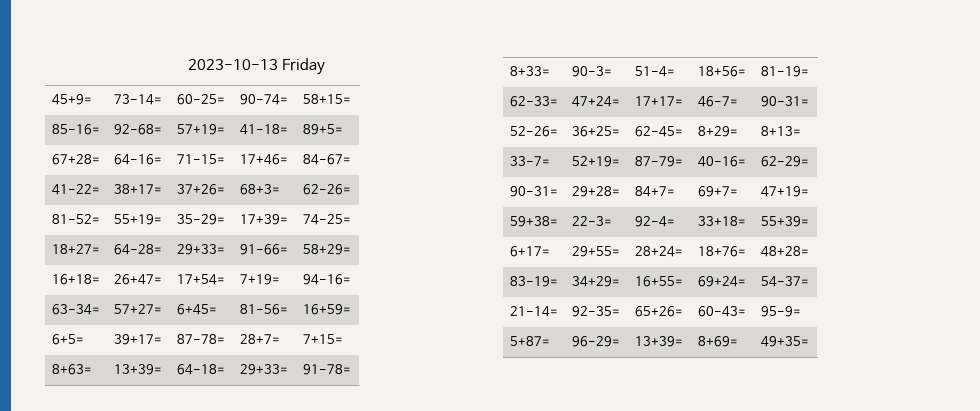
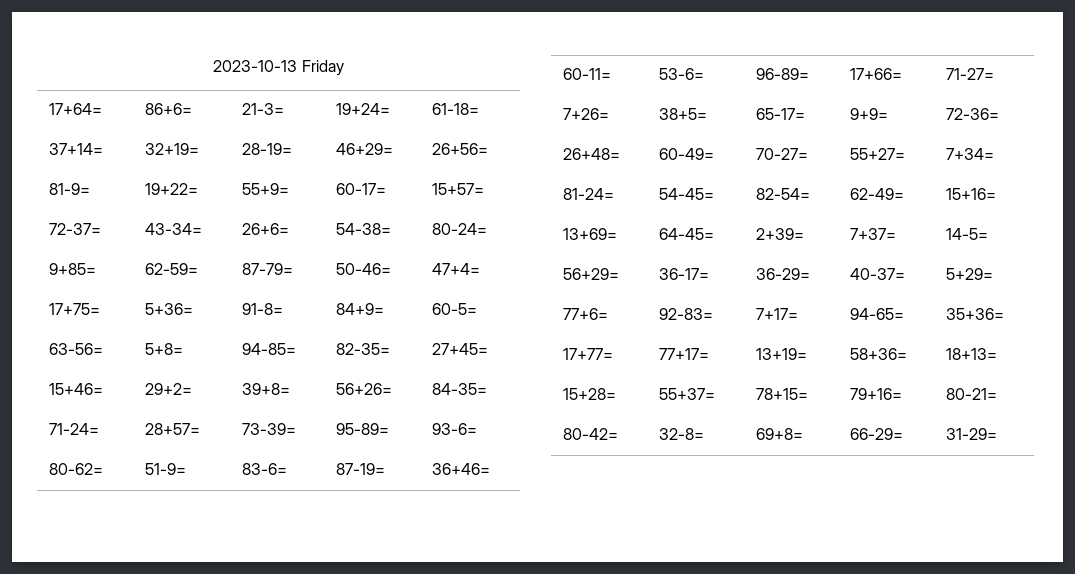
[51,94,92,105] [113,94,162,105] [176,94,225,105] [239,94,288,105] [302,94,351,104] [51,124,100,135] [113,124,162,135] [176,124,225,135] [239,124,288,135] [302,124,343,135] [51,154,100,165] [113,154,162,165] [176,154,225,164] [239,154,288,165] [302,154,351,165] [51,184,100,195] [113,184,162,194] [176,184,225,195] [239,184,280,195] [302,184,351,195] [51,214,100,224] [113,214,162,225] [176,214,225,225] [239,214,288,225] [302,214,351,225] [51,244,100,254] [113,244,162,255] [176,244,225,255] [239,244,288,255] [302,244,351,255] [51,274,100,285] [113,274,162,285] [176,274,225,285] [239,274,280,285] [302,274,351,285] [51,304,100,315] [113,304,162,314] [176,304,217,315] [239,304,288,315] [302,304,351,315] [51,334,84,345] [113,334,162,345] [176,334,225,344] [239,334,280,344] [302,334,343,344] [51,364,92,375] [113,364,162,375] [176,364,225,375] [239,364,288,375] [302,364,351,375] [509,66,550,76] [571,66,612,77] [634,66,675,77] [697,66,746,77] [760,66,809,77] [509,96,558,107] [571,96,620,107] [634,96,683,106] [697,96,738,107] [760,96,809,107] [509,126,558,137] [571,126,620,137] [634,126,683,137] [697,126,738,137] [760,126,801,136] [509,156,550,166] [571,156,620,167] [634,156,683,167] [697,156,746,167] [760,156,809,167] [509,186,558,197] [571,186,620,197] [634,186,675,197] [697,186,738,197] [760,186,809,197] [509,216,558,227] [571,216,612,226] [634,216,675,227] [697,216,746,226] [760,216,809,227] [509,246,550,257] [571,246,620,257] [634,246,683,257] [697,246,746,257] [760,246,809,257] [509,276,558,287] [571,276,620,287] [634,276,683,287] [697,276,746,287] [760,276,809,287] [509,306,558,317] [571,306,620,317] [634,306,683,317] [697,306,746,317] [760,306,801,317] [509,336,550,346] [571,336,620,347] [634,336,683,347] [697,336,738,347] [760,336,809,347] 45+9= | 73-14= | 60-25= | 90-74= | 58+15= // 85-16= | 92-68= | 57+19= | 41-18= | 89+5= // 67+28= | 64-16= | 71-15= | 17+46= | 84-67= // 41-22= | 38+17= | 37+26= | 68+3= | 62-26= // 81-52= | 55+19= | 35-29= | 17+39= | 74-25= // 18+27= | 64-28= | 29+33= | 91-66= | 58+29= // 16+18= | 26+47= | 17+54= | 7+19= | 94-16= // 63-34= | 57+27= | 6+45= | 81-56= | 16+59= // 6+5= | 39+17= | 87-78= | 28+7= | 7+15= // 8+63= | 13+39= | 64-18= | 29+33= | 91-78= // 8+33= | 90-3= | 51-4= | 18+56= | 81-19= // 62-33= | 47+24= | 17+17= | 46-7= | 90-31= // 52-26= | 36+25= | 62-45= | 8+29= | 8+13= // 33-7= | 52+19= | 87-79= | 40-16= | 62-29= // 90-31= | 29+28= | 84+7= | 69+7= | 47+19= // 59+38= | 22-3= | 92-4= | 33+18= | 55+39= // 6+17= | 29+55= | 28+24= | 18+76= | 48+28= // 83-19= | 34+29= | 16+55= | 69+24= | 54-37= // 21-14= | 92-35= | 65+26= | 60-43= | 95-9= // 5+87= | 96-29= | 13+39= | 8+69= | 49+35= -> [49,103,103,115] [145,103,193,115] [242,103,285,115] [336,103,391,115] [432,103,480,115] [49,143,104,155] [145,143,200,155] [242,143,293,155] [336,143,394,155] [432,143,489,155] [49,183,91,195] [145,183,199,195] [242,183,290,195] [336,183,387,195] [432,183,485,195] [49,223,102,235] [145,223,203,235] [242,223,290,235] [336,223,392,235] [432,223,488,235] [49,263,97,275] [145,263,199,275] [242,263,294,275] [336,263,392,275] [432,263,481,275] [49,303,101,315] [145,303,194,315] [242,303,284,315] [336,303,385,315] [432,303,478,315] [49,343,104,355] [145,343,184,355] [242,343,297,355] [336,343,391,355] [432,343,489,355] [49,383,104,395] [145,383,193,395] [242,383,291,395] [336,383,393,395] [432,383,488,395] [49,423,100,435] [145,423,201,435] [242,423,297,435] [336,423,390,435] [432,423,478,435] [49,463,104,475] [145,463,187,475] [242,463,288,475] [336,463,386,475] [432,463,491,475] [563,68,612,80] [659,68,705,80] [756,68,810,80] [850,68,903,80] [946,68,995,80] [563,108,610,120] [659,108,708,120] [756,108,806,120] [850,108,889,120] [946,108,1000,120] [563,148,621,160] [659,148,715,160] [756,148,809,160] [850,148,906,160] [946,148,995,160] [563,188,615,200] [659,188,715,200] [756,188,811,200] [850,188,905,200] [946,188,997,200] [563,228,618,240] [659,228,715,240] [756,228,805,240] [850,228,897,240] [946,228,989,240] [563,268,620,280] [659,268,710,280] [756,268,811,280] [850,268,906,280] [946,268,994,280] [563,308,609,320] [659,308,714,320] [756,308,799,320] [850,308,905,320] [946,308,1005,320] [563,348,614,360] [659,348,710,360] [756,348,808,360] [850,348,908,360] [946,348,998,360] [563,388,617,400] [659,388,716,400] [756,388,809,400] [850,388,903,400] [946,388,998,400] [563,428,619,440] [659,428,705,440] [756,428,804,440] [850,428,904,440] [946,428,998,440] 17+64= | 86+6= | 21-3= | 19+24= | 61-18= // 37+14= | 32+19= | 28-19= | 46+29= | 26+56= // 81-9= | 19+22= | 55+9= | 60-17= | 15+57= // 72-37= | 43-34= | 26+6= | 54-38= | 80-24= // 9+85= | 62-59= | 87-79= | 50-46= | 47+4= // 17+75= | 5+36= | 91-8= | 84+9= | 60-5= // 63-56= | 5+8= | 94-85= | 82-35= | 27+45= // 15+46= | 29+2= | 39+8= | 56+26= | 84-35= // 71-24= | 28+57= | 73-39= | 95-89= | 93-6= // 80-62= | 51-9= | 83-6= | 87-19= | 36+46= // 60-11= | 53-6= | 96-89= | 17+66= | 71-27= // 7+26= | 38+5= | 65-17= | 9+9= | 72-36= // 26+48= | 60-49= | 70-27= | 55+27= | 7+34= // 81-24= | 54-45= | 82-54= | 62-49= | 15+16= // 13+69= | 64-45= | 2+39= | 7+37= | 14-5= // 56+29= | 36-17= | 36-29= | 40-37= | 5+29= // 77+6= | 92-83= | 7+17= | 94-65= | 35+36= // 17+77= | 77+17= | 13+19= | 58+36= | 18+13= // 15+28= | 55+37= | 78+15= | 79+16= | 80-21= // 80-42= | 32-8= | 69+8= | 66-29= | 31-29=

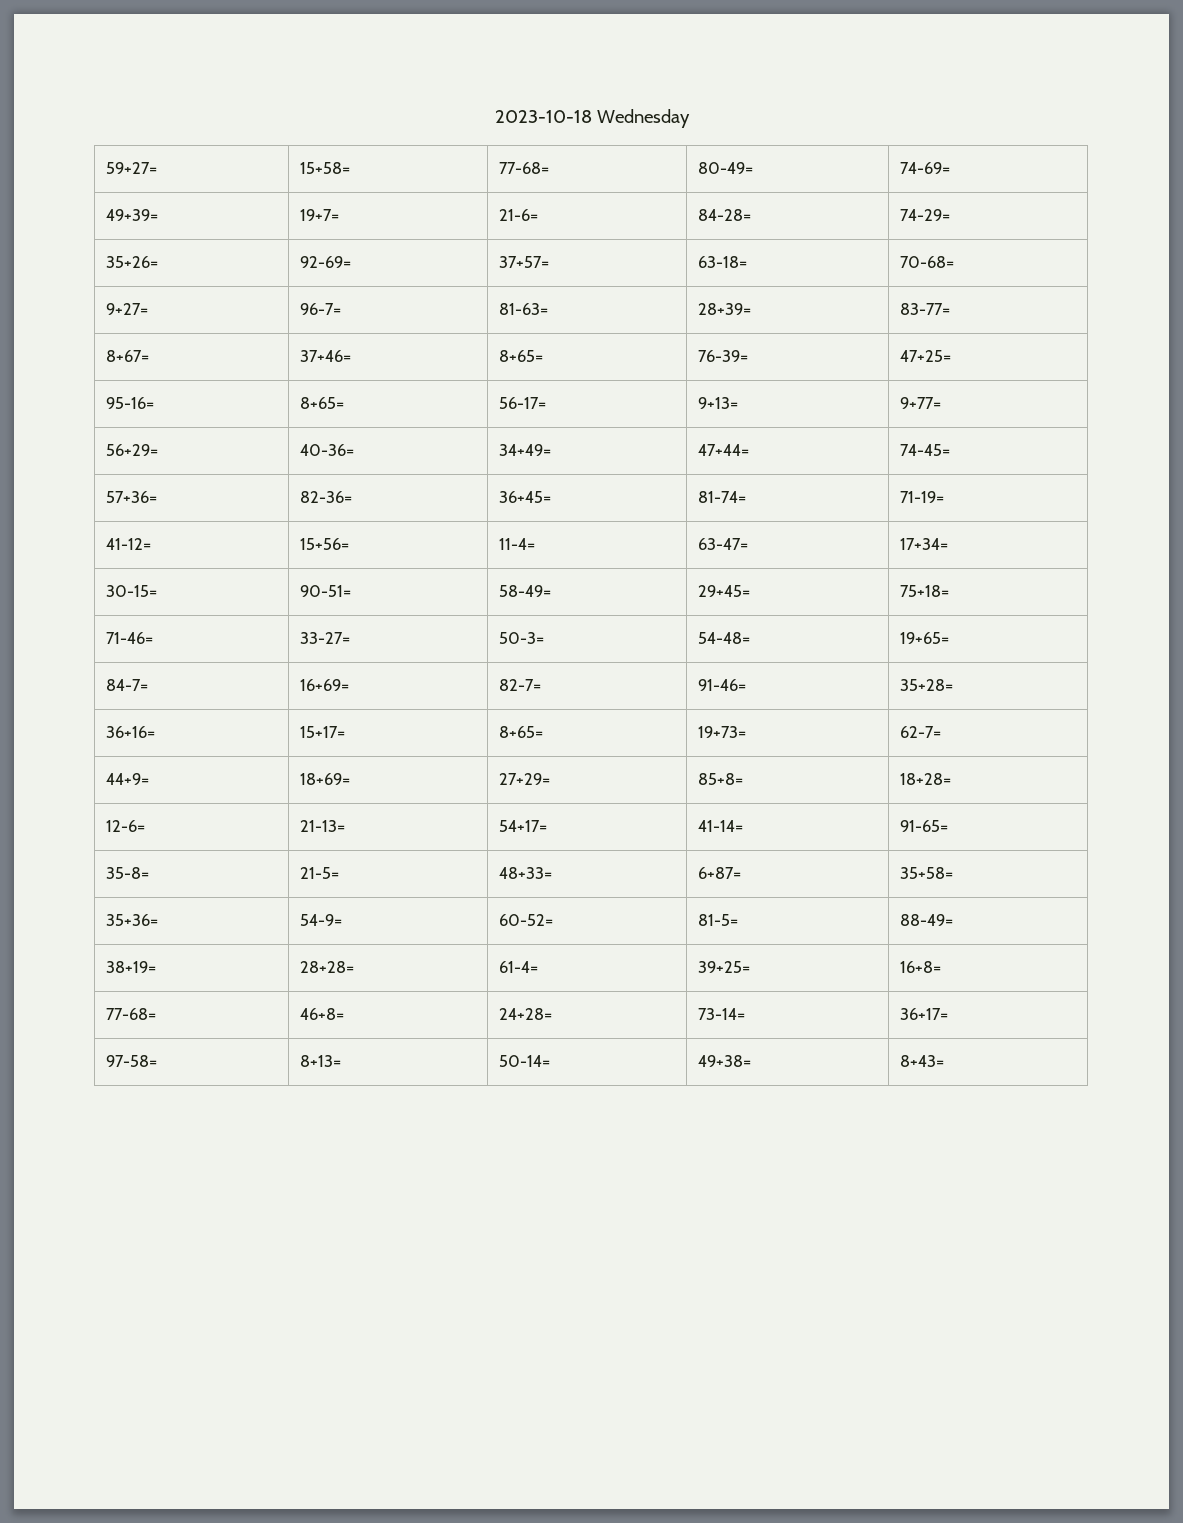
[213,60,344,76] [49,103,103,115] [145,103,193,115] [242,103,285,115] [336,103,391,115] [432,103,480,115] [49,143,104,155] [145,143,200,155] [242,143,293,155] [336,143,394,155] [432,143,489,155] [49,183,91,195] [145,183,199,195] [242,183,290,195] [336,183,387,195] [432,183,485,195] [49,223,102,235] [145,223,203,235] [242,223,290,235] [336,223,392,235] [432,223,488,235] [49,263,97,275] [145,263,199,275] [242,263,294,275] [336,263,392,275] [432,263,481,275] [49,303,101,315] [145,303,194,315] [242,303,284,315] [336,303,385,315] [432,303,478,315] [49,343,104,355] [145,343,184,355] [242,343,297,355] [336,343,391,355] [432,343,489,355] [49,383,104,395] [145,383,193,395] [242,383,291,395] [336,383,393,395] [432,383,488,395] [49,423,100,435] [145,423,201,435] [242,423,297,435] [336,423,390,435] [432,423,478,435] [49,463,104,475] [145,463,187,475] [242,463,288,475] [336,463,386,475] [432,463,491,475] [563,68,612,80] [659,68,705,80] [756,68,810,80] [850,68,903,80] [946,68,995,80] [563,108,610,120] [659,108,708,120] [756,108,806,120] [850,108,889,120] [946,108,1000,120] [563,148,621,160] [659,148,715,160] [756,148,809,160] [850,148,906,160] [946,148,995,160] [563,188,615,200] [659,188,715,200] [756,188,811,200] [850,188,905,200] [946,188,997,200] [563,228,618,240] [659,228,715,240] [756,228,805,240] [850,228,897,240] [946,228,989,240] [563,268,620,280] [659,268,710,280] [756,268,811,280] [850,268,906,280] [946,268,994,280] [563,308,609,320] [659,308,714,320] [756,308,799,320] [850,308,905,320] [946,308,1005,320] [563,348,614,360] [659,348,710,360] [756,348,808,360] [850,348,908,360] [946,348,998,360] [563,388,617,400] [659,388,716,400] [756,388,809,400] [850,388,903,400] [946,388,998,400] [563,428,619,440] [659,428,705,440] [756,428,804,440] [850,428,904,440] [946,428,998,440] 2023-10-13 Friday // 17+64= | 86+6= | 21-3= | 19+24= | 61-18= // 37+14= | 32+19= | 28-19= | 46+29= | 26+56= // 81-9= | 19+22= | 55+9= | 60-17= | 15+57= // 72-37= | 43-34= | 26+6= | 54-38= | 80-24= // 9+85= | 62-59= | 87-79= | 50-46= | 47+4= // 17+75= | 5+36= | 91-8= | 84+9= | 60-5= // 63-56= | 5+8= | 94-85= | 82-35= | 27+45= // 15+46= | 29+2= | 39+8= | 56+26= | 84-35= // 71-24= | 28+57= | 73-39= | 95-89= | 93-6= // 80-62= | 51-9= | 83-6= | 87-19= | 36+46= // 60-11= | 53-6= | 96-89= | 17+66= | 71-27= // 7+26= | 38+5= | 65-17= | 9+9= | 72-36= // 26+48= | 60-49= | 70-27= | 55+27= | 7+34= // 81-24= | 54-45= | 82-54= | 62-49= | 15+16= // 13+69= | 64-45= | 2+39= | 7+37= | 14-5= // 56+29= | 36-17= | 36-29= | 40-37= | 5+29= // 77+6= | 92-83= | 7+17= | 94-65= | 35+36= // 17+77= | 77+17= | 13+19= | 58+36= | 18+13= // 15+28= | 55+37= | 78+15= | 79+16= | 80-21= // 80-42= | 32-8= | 69+8= | 66-29= | 31-29= -> [494,109,690,128] [106,162,158,174] [300,162,351,174] [499,162,550,174] [698,162,754,174] [900,162,951,174] [106,209,159,221] [300,209,340,221] [499,209,539,221] [698,209,752,221] [900,209,951,221] [106,256,159,268] [300,256,352,268] [499,256,550,268] [698,256,748,268] [900,256,955,268] [106,303,149,315] [300,303,342,315] [499,303,549,315] [698,303,752,315] [900,303,951,315] [106,350,150,362] [300,350,352,362] [499,350,544,362] [698,350,749,362] [900,350,952,362] [106,397,155,409] [300,397,345,409] [499,397,547,409] [698,397,739,409] [900,397,942,409] [106,444,159,456] [300,444,355,456] [499,444,552,456] [698,444,750,456] [900,444,951,456] [106,491,158,503] [300,491,353,503] [499,491,552,503] [698,491,747,503] [900,491,945,503] [106,538,152,550] [300,538,350,550] [499,538,536,550] [698,538,749,550] [900,538,949,550] [106,585,158,597] [300,585,352,597] [499,585,552,597] [698,585,751,597] [900,585,950,597] [106,632,154,644] [300,632,351,644] [499,632,545,644] [698,632,751,644] [900,632,950,644] [106,679,149,691] [300,679,350,691] [499,679,542,691] [698,679,747,691] [900,679,954,691] [106,726,156,738] [300,726,346,738] [499,726,544,738] [698,726,747,738] [900,726,942,738] [106,773,150,785] [300,773,351,785] [499,773,551,785] [698,773,744,785] [900,773,952,785] [106,820,146,832] [300,820,346,832] [499,820,548,832] [698,820,744,832] [900,820,949,832] [106,867,150,879] [300,867,340,879] [499,867,553,879] [698,867,742,879] [900,867,954,879] [106,914,159,926] [300,914,343,926] [499,914,554,926] [698,914,739,926] [900,914,954,926] [106,961,157,973] [300,961,355,973] [499,961,539,973] [698,961,751,973] [900,961,942,973] [106,1008,157,1020] [300,1008,345,1020] [499,1008,553,1020] [698,1008,746,1020] [900,1008,949,1020] [106,1055,158,1067] [300,1055,342,1067] [499,1055,551,1067] [698,1055,752,1067] [900,1055,945,1067] 2023-10-18 Wednesday // 59+27= | 15+58= | 77-68= | 80-49= | 74-69= // 49+39= | 19+7= | 21-6= | 84-28= | 74-29= // 35+26= | 92-69= | 37+57= | 63-18= | 70-68= // 9+27= | 96-7= | 81-63= | 28+39= | 83-77= // 8+67= | 37+46= | 8+65= | 76-39= | 47+25= // 95-16= | 8+65= | 56-17= | 9+13= | 9+77= // 56+29= | 40-36= | 34+49= | 47+44= | 74-45= // 57+36= | 82-36= | 36+45= | 81-74= | 71-19= // 41-12= | 15+56= | 11-4= | 63-47= | 17+34= // 30-15= | 90-51= | 58-49= | 29+45= | 75+18= // 71-46= | 33-27= | 50-3= | 54-48= | 19+65= // 84-7= | 16+69= | 82-7= | 91-46= | 35+28= // 36+16= | 15+17= | 8+65= | 19+73= | 62-7= // 44+9= | 18+69= | 27+29= | 85+8= | 18+28= // 12-6= | 21-13= | 54+17= | 41-14= | 91-65= // 35-8= | 21-5= | 48+33= | 6+87= | 35+58= // 35+36= | 54-9= | 60-52= | 81-5= | 88-49= // 38+19= | 28+28= | 61-4= | 39+25= | 16+8= // 77-68= | 46+8= | 24+28= | 73-14= | 36+17= // 97-58= | 8+13= | 50-14= | 49+38= | 8+43=

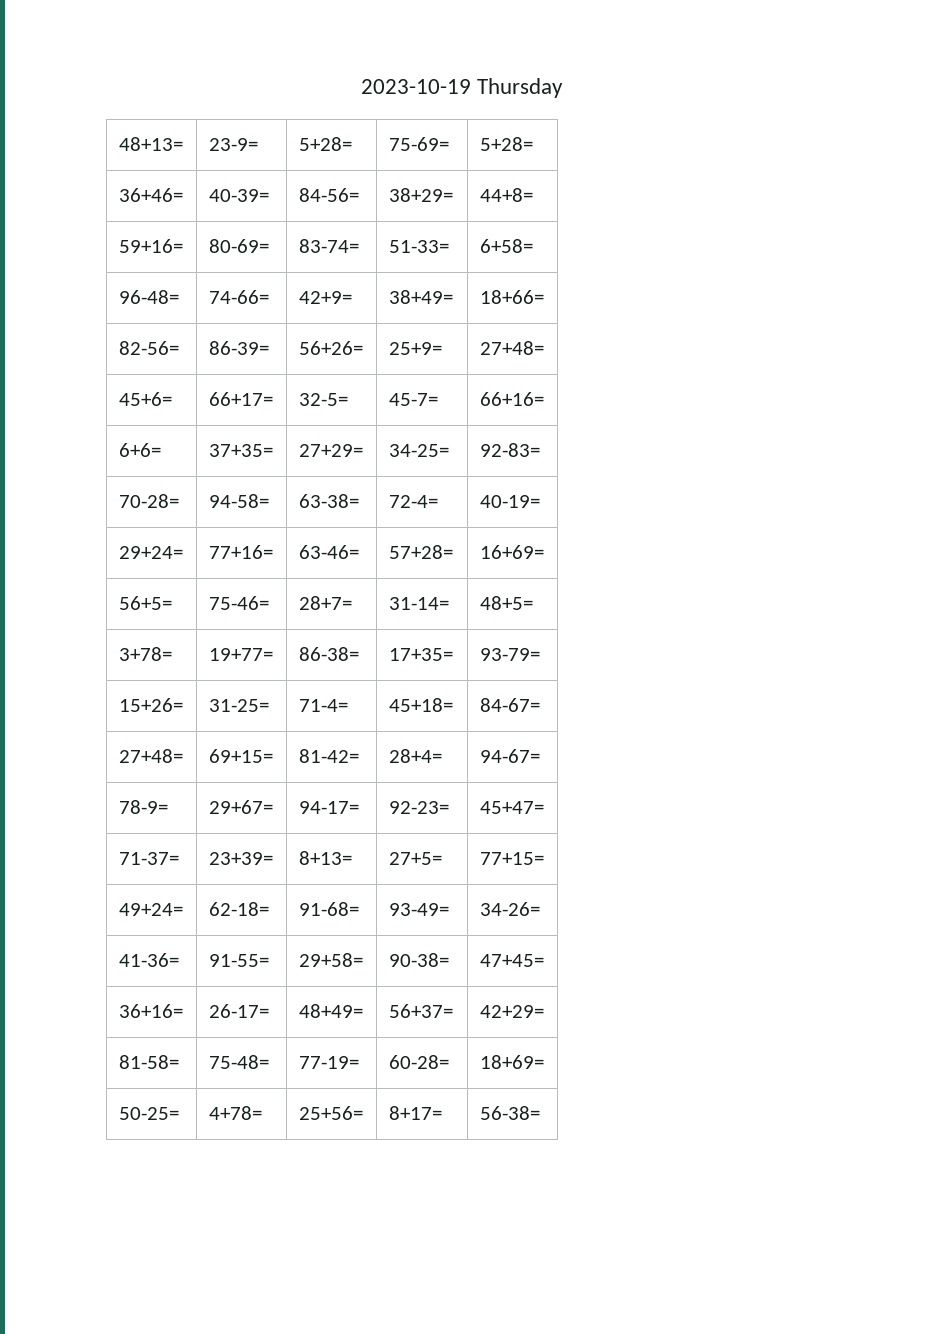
[494,109,690,128] [106,162,158,174] [300,162,351,174] [499,162,550,174] [698,162,754,174] [900,162,951,174] [106,209,159,221] [300,209,340,221] [499,209,539,221] [698,209,752,221] [900,209,951,221] [106,256,159,268] [300,256,352,268] [499,256,550,268] [698,256,748,268] [900,256,955,268] [106,303,149,315] [300,303,342,315] [499,303,549,315] [698,303,752,315] [900,303,951,315] [106,350,150,362] [300,350,352,362] [499,350,544,362] [698,350,749,362] [900,350,952,362] [106,397,155,409] [300,397,345,409] [499,397,547,409] [698,397,739,409] [900,397,942,409] [106,444,159,456] [300,444,355,456] [499,444,552,456] [698,444,750,456] [900,444,951,456] [106,491,158,503] [300,491,353,503] [499,491,552,503] [698,491,747,503] [900,491,945,503] [106,538,152,550] [300,538,350,550] [499,538,536,550] [698,538,749,550] [900,538,949,550] [106,585,158,597] [300,585,352,597] [499,585,552,597] [698,585,751,597] [900,585,950,597] [106,632,154,644] [300,632,351,644] [499,632,545,644] [698,632,751,644] [900,632,950,644] [106,679,149,691] [300,679,350,691] [499,679,542,691] [698,679,747,691] [900,679,954,691] [106,726,156,738] [300,726,346,738] [499,726,544,738] [698,726,747,738] [900,726,942,738] [106,773,150,785] [300,773,351,785] [499,773,551,785] [698,773,744,785] [900,773,952,785] [106,820,146,832] [300,820,346,832] [499,820,548,832] [698,820,744,832] [900,820,949,832] [106,867,150,879] [300,867,340,879] [499,867,553,879] [698,867,742,879] [900,867,954,879] [106,914,159,926] [300,914,343,926] [499,914,554,926] [698,914,739,926] [900,914,954,926] [106,961,157,973] [300,961,355,973] [499,961,539,973] [698,961,751,973] [900,961,942,973] [106,1008,157,1020] [300,1008,345,1020] [499,1008,553,1020] [698,1008,746,1020] [900,1008,949,1020] [106,1055,158,1067] [300,1055,342,1067] [499,1055,551,1067] [698,1055,752,1067] [900,1055,945,1067] 2023-10-18 Wednesday // 59+27= | 15+58= | 77-68= | 80-49= | 74-69= // 49+39= | 19+7= | 21-6= | 84-28= | 74-29= // 35+26= | 92-69= | 37+57= | 63-18= | 70-68= // 9+27= | 96-7= | 81-63= | 28+39= | 83-77= // 8+67= | 37+46= | 8+65= | 76-39= | 47+25= // 95-16= | 8+65= | 56-17= | 9+13= | 9+77= // 56+29= | 40-36= | 34+49= | 47+44= | 74-45= // 57+36= | 82-36= | 36+45= | 81-74= | 71-19= // 41-12= | 15+56= | 11-4= | 63-47= | 17+34= // 30-15= | 90-51= | 58-49= | 29+45= | 75+18= // 71-46= | 33-27= | 50-3= | 54-48= | 19+65= // 84-7= | 16+69= | 82-7= | 91-46= | 35+28= // 36+16= | 15+17= | 8+65= | 19+73= | 62-7= // 44+9= | 18+69= | 27+29= | 85+8= | 18+28= // 12-6= | 21-13= | 54+17= | 41-14= | 91-65= // 35-8= | 21-5= | 48+33= | 6+87= | 35+58= // 35+36= | 54-9= | 60-52= | 81-5= | 88-49= // 38+19= | 28+28= | 61-4= | 39+25= | 16+8= // 77-68= | 46+8= | 24+28= | 73-14= | 36+17= // 97-58= | 8+13= | 50-14= | 49+38= | 8+43= -> [360,78,564,98] [118,137,183,151] [208,138,258,151] [298,137,352,151] [388,137,449,151] [479,137,533,151] [118,188,183,202] [208,189,269,202] [298,188,359,202] [388,188,453,202] [479,188,533,202] [118,239,183,253] [208,239,269,253] [298,239,359,253] [388,240,449,253] [479,239,533,253] [118,290,179,304] [208,290,269,304] [298,291,352,304] [388,290,453,304] [479,290,544,304] [118,341,179,355] [208,341,269,355] [298,341,363,355] [388,342,442,355] [479,341,544,355] [118,392,172,406] [208,392,273,406] [298,393,348,406] [388,393,438,406] [479,392,544,406] [118,443,161,457] [208,444,273,457] [298,444,363,457] [388,444,449,457] [479,443,540,457] [118,494,179,508] [208,494,269,508] [298,494,359,508] [388,495,438,508] [479,495,540,508] [118,546,183,559] [208,545,273,559] [298,545,359,559] [388,545,453,559] [479,545,544,559] [118,596,172,610] [208,596,269,610] [298,596,352,610] [388,597,449,610] [479,596,533,610] [118,647,172,661] [208,648,273,661] [298,647,359,661] [388,648,453,661] [479,648,540,661] [118,698,183,712] [208,699,269,712] [298,699,348,712] [388,698,453,712] [479,698,540,712] [118,749,183,763] [208,749,273,763] [298,749,359,763] [388,749,442,763] [479,749,540,763] [118,800,168,814] [208,800,273,814] [298,801,359,814] [388,801,449,814] [479,801,544,814] [118,852,179,865] [208,852,273,865] [298,851,352,865] [388,852,442,865] [479,852,544,865] [118,903,183,916] [208,902,269,916] [298,902,359,916] [388,903,449,916] [479,902,540,916] [118,953,179,967] [208,954,269,967] [298,953,363,967] [388,953,449,967] [479,954,544,967] [118,1004,183,1018] [208,1004,269,1018] [298,1004,363,1018] [388,1004,453,1018] [479,1005,544,1018] [118,1055,179,1069] [208,1055,269,1069] [298,1056,359,1069] [388,1055,449,1069] [479,1055,544,1069] [118,1107,179,1120] [208,1106,262,1120] [298,1106,363,1120] [388,1106,442,1120] [479,1106,540,1120] 2023-10-19 Thursday // 48+13= | 23-9= | 5+28= | 75-69= | 5+28= // 36+46= | 40-39= | 84-56= | 38+29= | 44+8= // 59+16= | 80-69= | 83-74= | 51-33= | 6+58= // 96-48= | 74-66= | 42+9= | 38+49= | 18+66= // 82-56= | 86-39= | 56+26= | 25+9= | 27+48= // 45+6= | 66+17= | 32-5= | 45-7= | 66+16= // 6+6= | 37+35= | 27+29= | 34-25= | 92-83= // 70-28= | 94-58= | 63-38= | 72-4= | 40-19= // 29+24= | 77+16= | 63-46= | 57+28= | 16+69= // 56+5= | 75-46= | 28+7= | 31-14= | 48+5= // 3+78= | 19+77= | 86-38= | 17+35= | 93-79= // 15+26= | 31-25= | 71-4= | 45+18= | 84-67= // 27+48= | 69+15= | 81-42= | 28+4= | 94-67= // 78-9= | 29+67= | 94-17= | 92-23= | 45+47= // 71-37= | 23+39= | 8+13= | 27+5= | 77+15= // 49+24= | 62-18= | 91-68= | 93-49= | 34-26= // 41-36= | 91-55= | 29+58= | 90-38= | 47+45= // 36+16= | 26-17= | 48+49= | 56+37= | 42+29= // 81-58= | 75-48= | 77-19= | 60-28= | 18+69= // 50-25= | 4+78= | 25+56= | 8+17= | 56-38=

